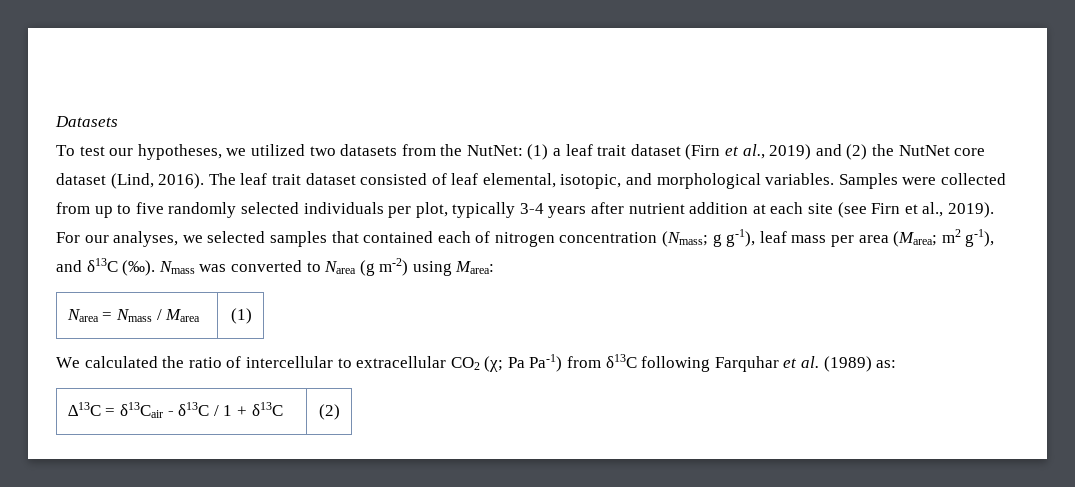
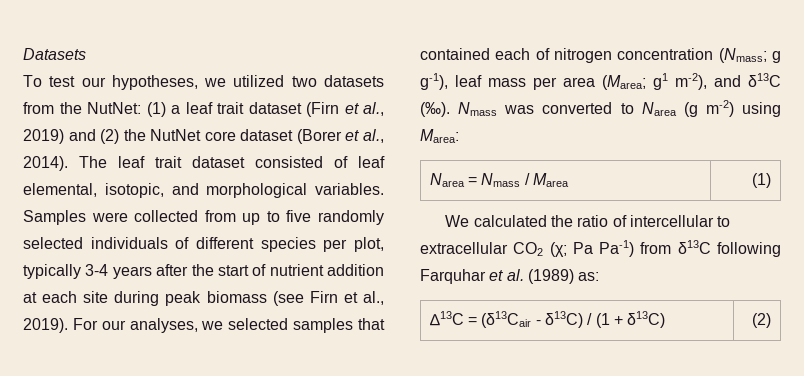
[110,173,205,189] (Lind, 2016). -> [296,129,384,144] [23,156,68,171] (Borer et al., 2014).
(384, 208) none -> [175,237,316,252] of different species
(625, 208) none -> [191,264,267,276] the start of
(834, 208) none -> [114,291,267,306] during peak biomass
[941,229,995,247] m2 g-1), -> [653,73,707,90] g1 m-2),
[119,402,283,418] δ13Cair - δ13C / 1 + δ13C -> [481,311,666,328] (δ13Cair - δ13C) / (1 + δ13C)

